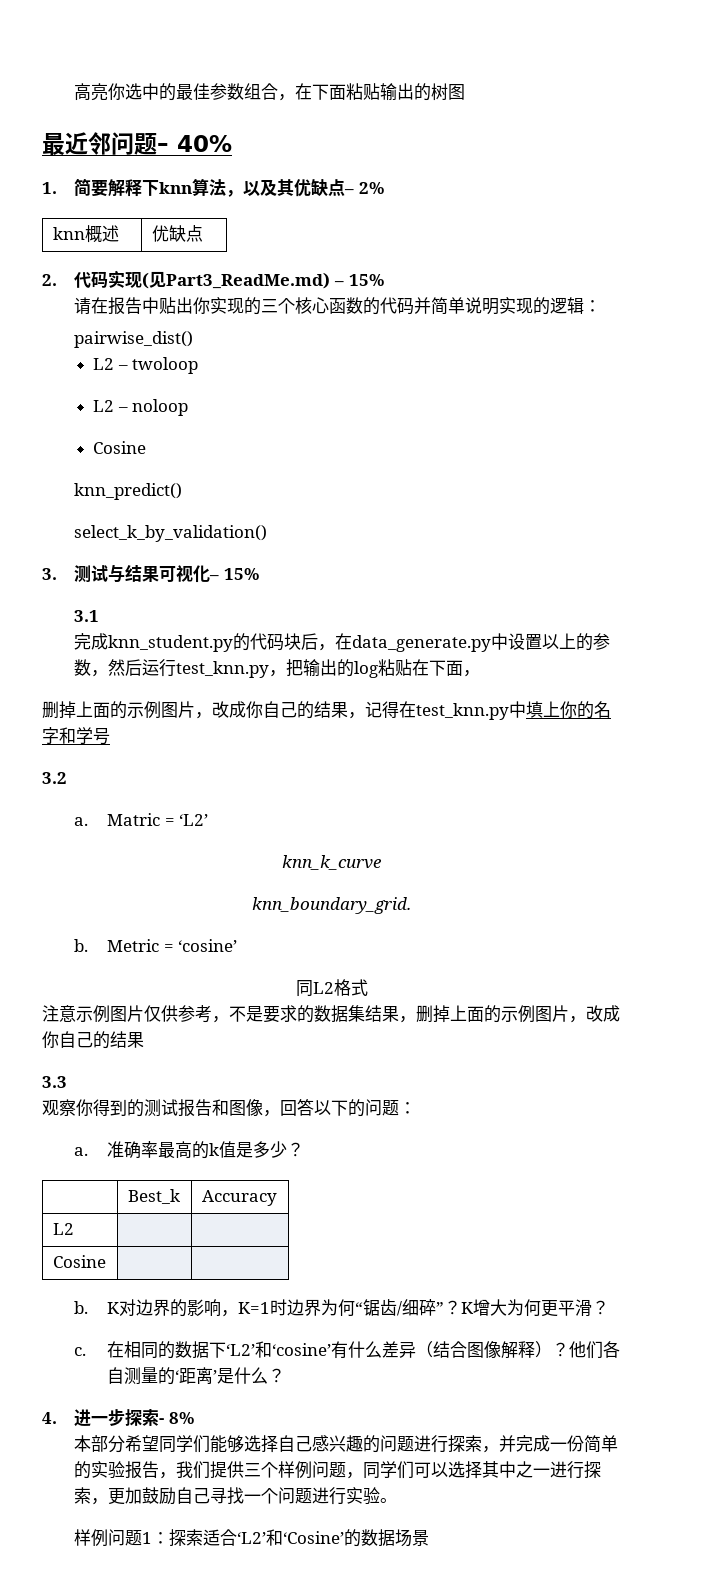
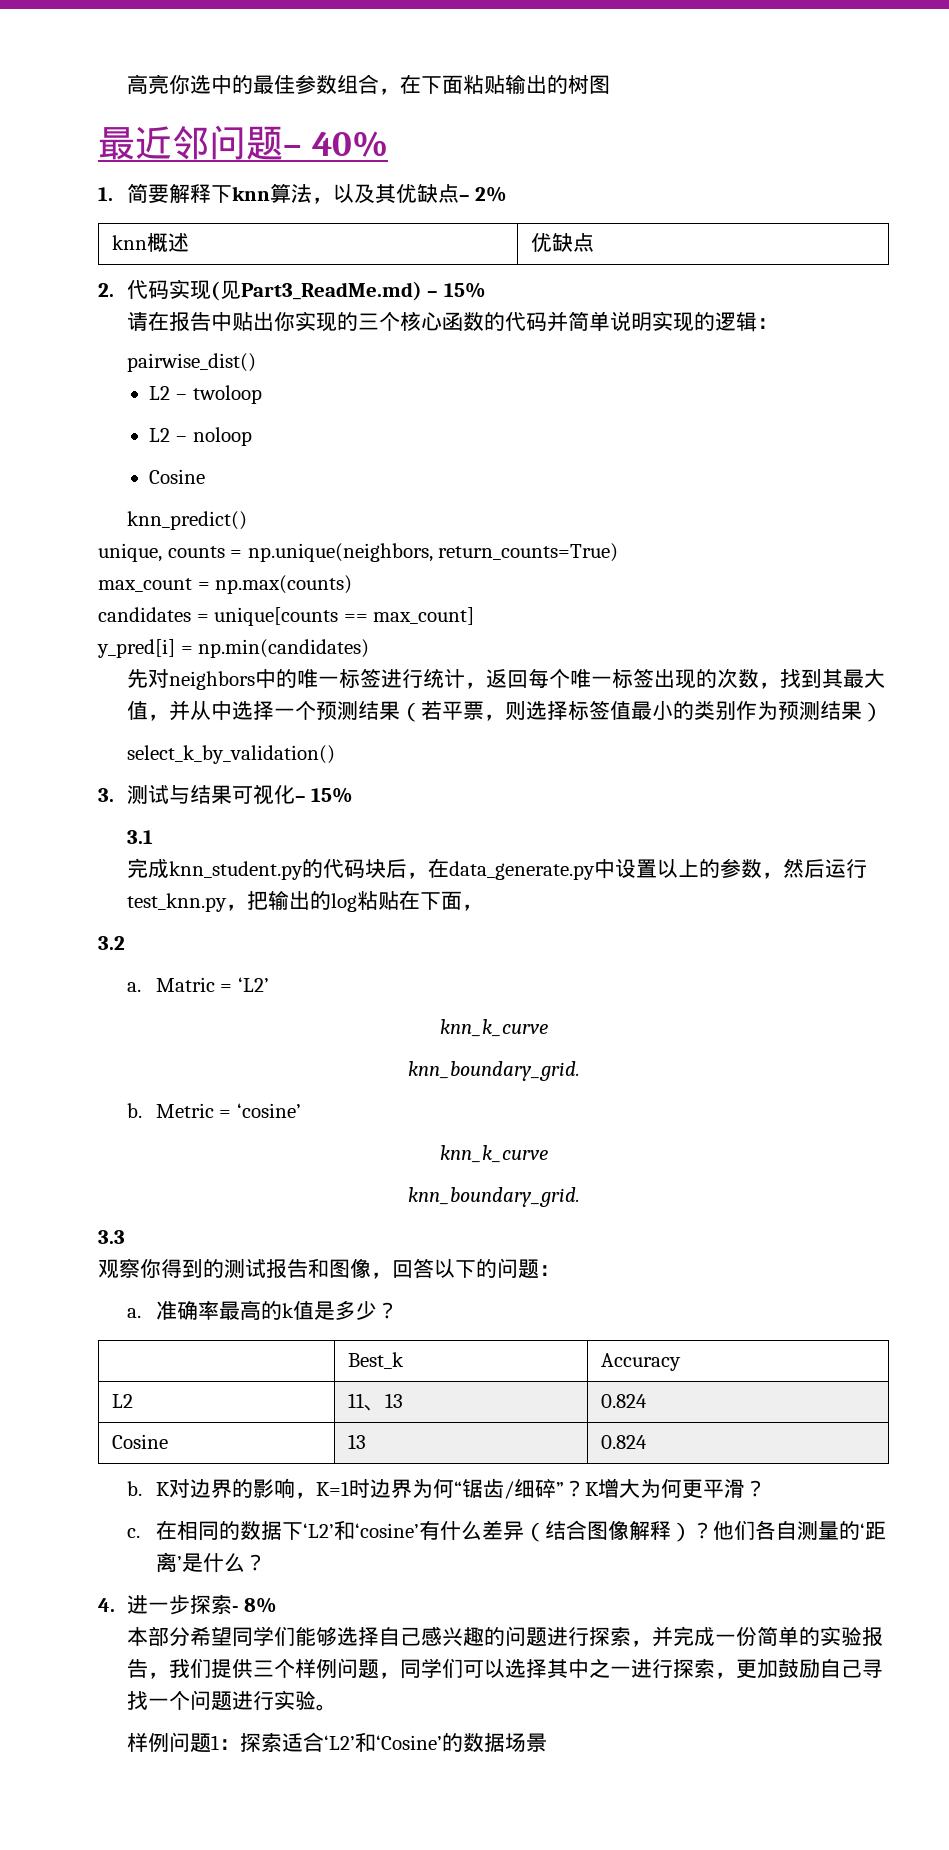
(183, 491) none -> [98,543,619,562] [98,575,353,594] [98,607,475,626] [97,639,370,658] [126,668,885,690] [126,700,883,722] // unique, counts = np.unique(neighbors, return_counts=True) // max_count = np.max(counts) // candidates = unique[counts == max_count] // y_pred[i] = np.min(candidates) // 先对neighbors中的唯一标签进行统计，返回每个唯一标签出现的次数，找到其最大值，并从中选择一个预测结果（若平票，则选择标签值最小的类别作为预测结果）
[42,701,611,720] [42,727,110,745] // 删掉上面的示例图片，改成你自己的结果，记得在test_knn.py中填上你的名字和学号 -> (483, 907) none
[295,979,368,997] [42,1005,620,1023] [42,1031,144,1049] 同L2格式 // 注意示例图片仅供参考，不是要求的数据集结果，删掉上面的示例图片，改成你自己的结果 -> [439,1145,548,1163] [407,1187,580,1207] knn_k_curve // knn_boundary_grid.
(74, 1229) | -> [347,1393,403,1411] [600,1394,647,1408] 11、13 | 0.824
(106, 1261) | -> [347,1434,366,1449] [600,1435,647,1449] 13 | 0.824

